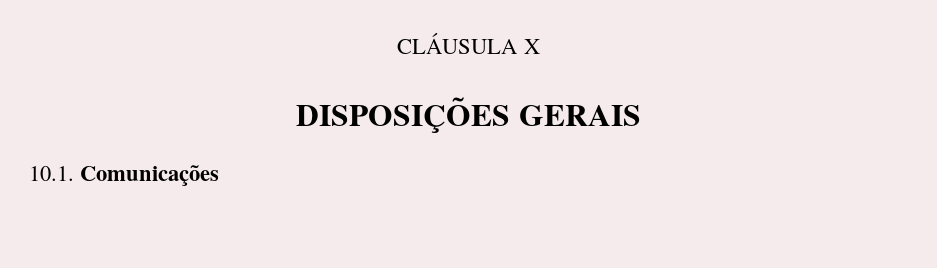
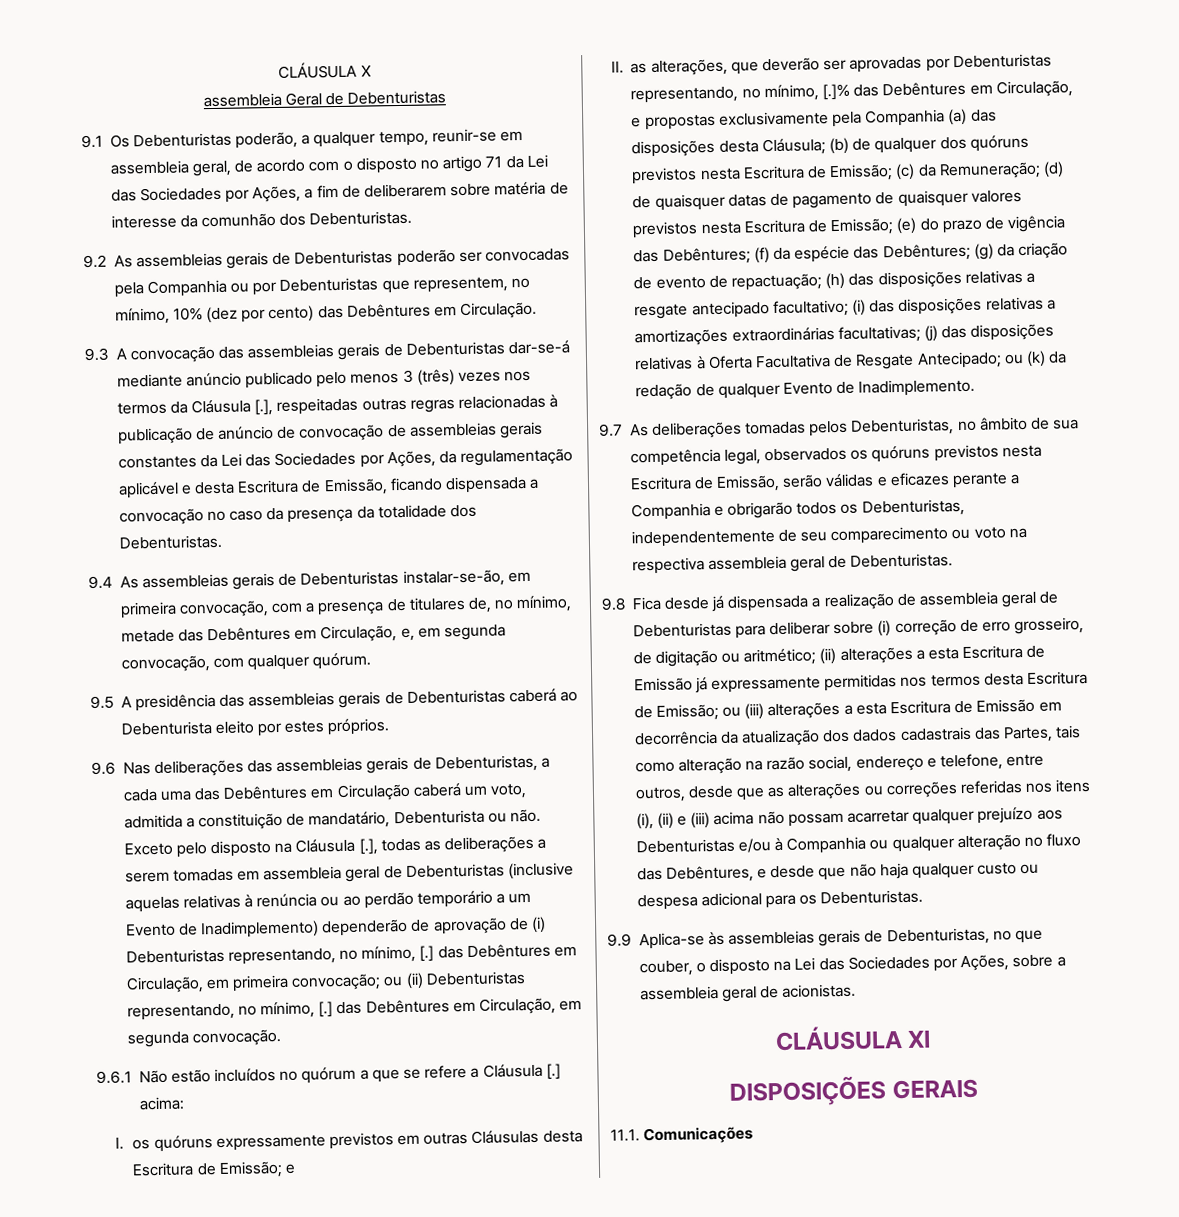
(540, 46) none -> [202,90,447,108] [81,128,524,149] [109,154,548,177] [110,181,569,203] [110,210,413,229] [83,248,571,269] [113,276,531,298] [114,301,538,325] [84,340,571,364] [116,369,532,389] [116,394,559,416] [117,421,544,445] [117,448,574,469] [117,475,540,499] [118,504,478,526] [118,534,222,550] [88,569,531,590] [119,595,573,619] [120,624,507,643] [120,652,372,673] [90,688,579,712] [120,718,390,737] [91,754,551,778] [122,783,528,802] [123,808,542,831] [123,835,547,858] [124,862,575,883] [124,890,532,913] [125,916,547,939] [125,943,578,965] [125,971,526,994] [126,997,583,1021] [126,1029,281,1048] [96,1063,561,1084] [138,1096,184,1111] [114,1129,583,1153] [132,1161,296,1179] [610,53,1052,76] [630,80,1073,104] [631,108,997,131] [631,134,1029,158] [631,161,1064,185] [632,189,1022,211] [632,215,1067,239] [633,242,1069,265] [633,270,1035,291] [634,296,1056,320] [634,323,1055,347] [634,350,1068,371] [635,378,976,401] [599,416,1080,439] [629,444,1042,467] [629,472,1021,492] [630,498,965,521] [630,526,1027,548] [631,553,954,575] [601,591,1059,613] [632,617,1085,639] [632,645,1046,667] [633,671,1089,694] [633,698,1062,721] [633,725,1082,747] [634,753,1045,775] [634,778,1092,803] [635,806,1063,830] [635,833,1082,854] [636,862,1040,883] [636,889,924,911] [607,927,1044,950] [638,954,1066,977] [639,983,857,1002] [774,1025,932,1052] // assembleia Geral de Debenturistas // 9.1 Os Debenturistas poderão, a qualquer tempo, reunir-se em assembleia geral, de acordo com o disposto no artigo 71 da Lei das Sociedades por Ações, a fim de deliberarem sobre matéria de interesse da comunhão dos Debenturistas. // 9.2 As assembleias gerais de Debenturistas poderão ser convocadas pela Companhia ou por Debenturistas que representem, no mínimo, 10% (dez por cento) das Debêntures em Circulação. // 9.3 A convocação das assembleias gerais de Debenturistas dar-se-á mediante anúncio publicado pelo menos 3 (três) vezes nos termos da Cláusula [.], respeitadas outras regras relacionadas à publicação de anúncio de convocação de assembleias gerais constantes da Lei das Sociedades por Ações, da regulamentação aplicável e desta Escritura de Emissão, ficando dispensada a convocação no caso da presença da totalidade dos Debenturistas. // 9.4 As assembleias gerais de Debenturistas instalar-se-ão, em primeira convocação, com a presença de titulares de, no mínimo, metade das Debêntures em Circulação, e, em segunda convocação, com qualquer quórum. // 9.5 A presidência das assembleias gerais de Debenturistas caberá ao Debenturista eleito por estes próprios. // 9.6 Nas deliberações das assembleias gerais de Debenturistas, a cada uma das Debêntures em Circulação caberá um voto, admitida a constituição de mandatário, Debenturista ou não. Exceto pelo disposto na Cláusula [.], todas as deliberações a serem tomadas em assembleia geral de Debenturistas (inclusive aquelas relativas à renúncia ou ao perdão temporário a um Evento de Inadimplemento) dependerão de aprovação de (i) Debenturistas representando, no mínimo, [.] das Debêntures em Circulação, em primeira convocação; ou (ii) Debenturistas representando, no mínimo, [.] das Debêntures em Circulação, em segunda convocação. // 9.6.1 Não estão incluídos no quórum a que se refere a Cláusula [.] acima: // I. os quóruns expressamente previstos em outras Cláusulas desta Escritura de Emissão; e // II. as alterações, que deverão ser aprovadas por Debenturistas representando, no mínimo, [.]% das Debêntures em Circulação, e propostas exclusivamente pela Companhia (a) das disposições desta Cláusula; (b) de qualquer dos quóruns previstos nesta Escritura de Emissão; (c) da Remuneração; (d) de quaisquer datas de pagamento de quaisquer valores previstos nesta Escritura de Emissão; (e) do prazo de vigência das Debêntures; (f) da espécie das Debêntures; (g) da criação de evento de repactuação; (h) das disposições relativas a resgate antecipado facultativo; (i) das disposições relativas a amortizações extraordinárias facultativas; (j) das disposições relativas à Oferta Facultativa de Resgate Antecipado; ou (k) da redação de qualquer Evento de Inadimplemento. // 9.7 As deliberações tomadas pelos Debenturistas, no âmbito de sua competência legal, observados os quóruns previstos nesta Escritura de Emissão, serão válidas e eficazes perante a Companhia e obrigarão todos os Debenturistas, independentemente de seu comparecimento ou voto na respectiva assembleia geral de Debenturistas. // 9.8 Fica desde já dispensada a realização de assembleia geral de Debenturistas para deliberar sobre (i) correção de erro grosseiro, de digitação ou aritmético; (ii) alterações a esta Escritura de Emissão já expressamente permitidas nos termos desta Escritura de Emissão; ou (iii) alterações a esta Escritura de Emissão em decorrência da atualização dos dados cadastrais das Partes, tais como alteração na razão social, endereço e telefone, entre outros, desde que as alterações ou correções referidas nos itens (i), (ii) e (iii) acima não possam acarretar qualquer prejuízo aos Debenturistas e/ou à Companhia ou qualquer alteração no fluxo das Debêntures, e desde que não haja qualquer custo ou despesa adicional para os Debenturistas. // 9.9 Aplica-se às assembleias gerais de Debenturistas, no que couber, o disposto na Lei das Sociedades por Ações, sobre a assembleia geral de acionistas. // CLÁUSULA XI
[29,166,74,181] 10.1. -> [610,1129,640,1142] 11.1.

